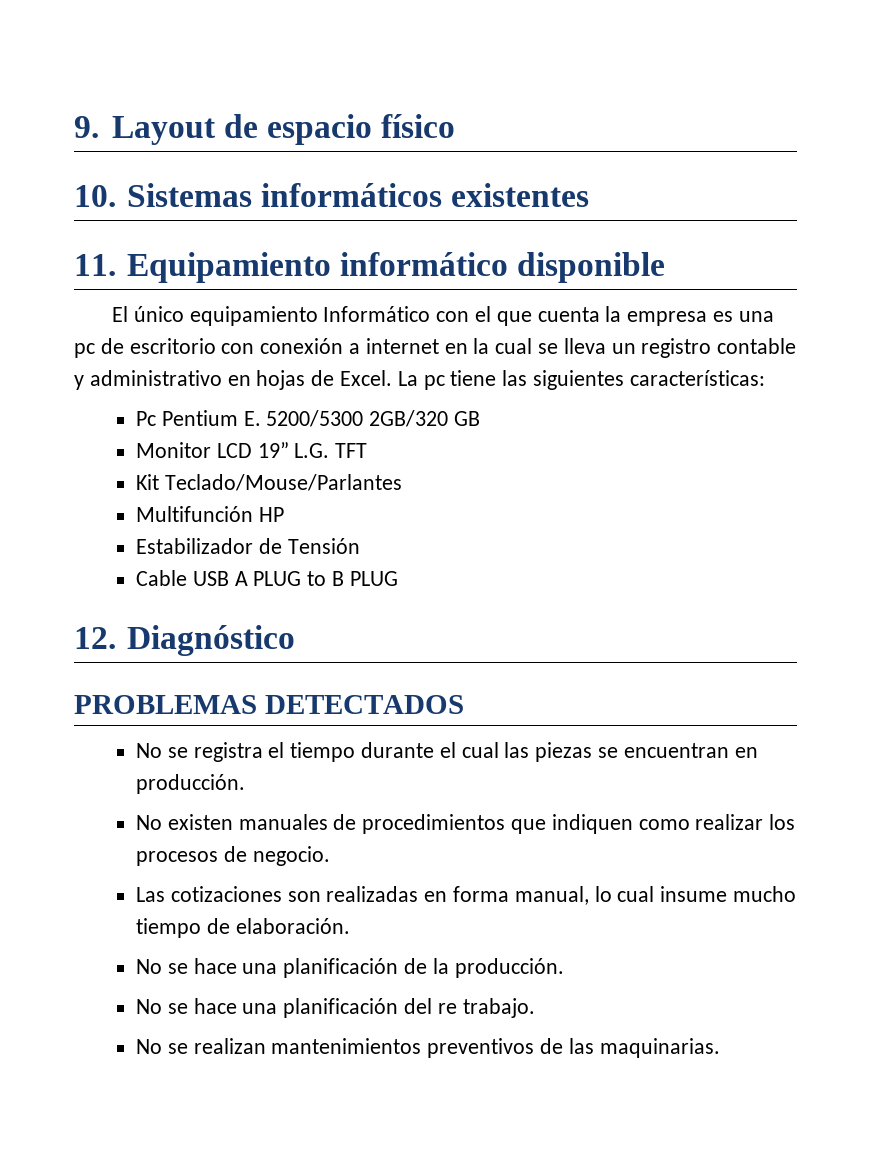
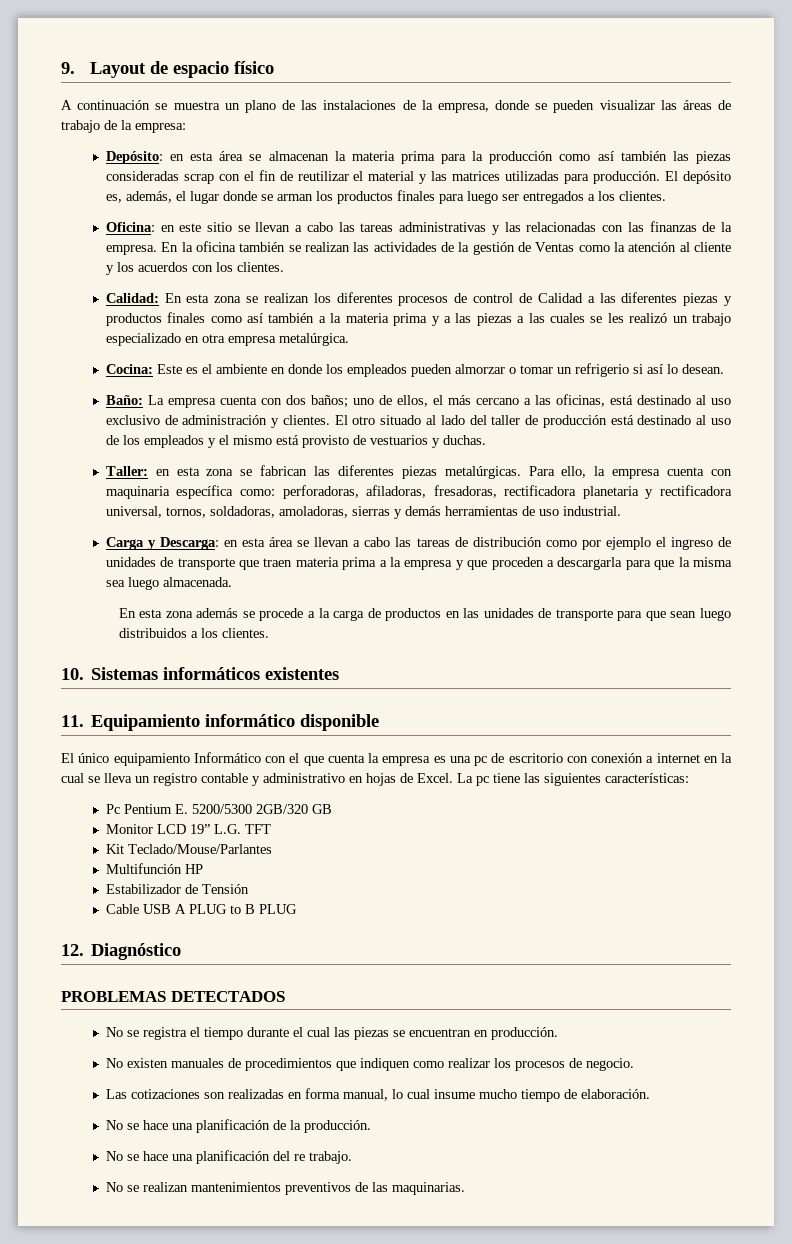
(456, 126) none -> [61,100,731,113] [61,120,186,133] [105,151,731,164] [105,170,731,184] [105,190,666,204] [105,221,732,235] [105,241,732,255] [105,262,284,275] [105,292,732,306] [105,312,731,326] [105,333,349,346] [105,363,724,377] [105,394,732,408] [105,415,732,428] [105,435,486,448] [105,465,732,479] [105,485,733,499] [105,506,621,519] [105,537,731,550] [105,557,732,570] [105,577,232,590] [118,608,731,621] [118,628,269,638] // A continuación se muestra un plano de las instalaciones de la empresa, donde se pueden visualizar las áreas de trabajo de la empresa: // Depósito: en esta área se almacenan la materia prima para la producción como así también las piezas consideradas scrap con el fin de reutilizar el material y las matrices utilizadas para producción. El depósito es, además, el lugar donde se arman los productos finales para luego ser entregados a los clientes. // Oficina: en este sitio se llevan a cabo las tareas administrativas y las relacionadas con las finanzas de la empresa. En la oficina también se realizan las actividades de la gestión de Ventas como la atención al cliente y los acuerdos con los clientes. // Calidad: En esta zona se realizan los diferentes procesos de control de Calidad a las diferentes piezas y productos finales como así también a la materia prima y a las piezas a las cuales se les realizó un trabajo especializado en otra empresa metalúrgica. // Cocina: Este es el ambiente en donde los empleados pueden almorzar o tomar un refrigerio si así lo desean. // Baño: La empresa cuenta con dos baños; uno de ellos, el más cercano a las oficinas, está destinado al uso exclusivo de administración y clientes. El otro situado al lado del taller de producción está destinado al uso de los empleados y el mismo está provisto de vestuarios y duchas. // Taller: en esta zona se fabrican las diferentes piezas metalúrgicas. Para ello, la empresa cuenta con maquinaria específica como: perforadoras, afiladoras, fresadoras, rectificadora planetaria y rectificadora universal, tornos, soldadoras, amoladoras, sierras y demás herramientas de uso industrial. // Carga y Descarga: en esta área se llevan a cabo las tareas de distribución como por ejemplo el ingreso de unidades de transporte que traen materia prima a la empresa y que proceden a descargarla para que la misma sea luego almacenada. // En esta zona además se procede a la carga de productos en las unidades de transporte para que sean luego distribuidos a los clientes.

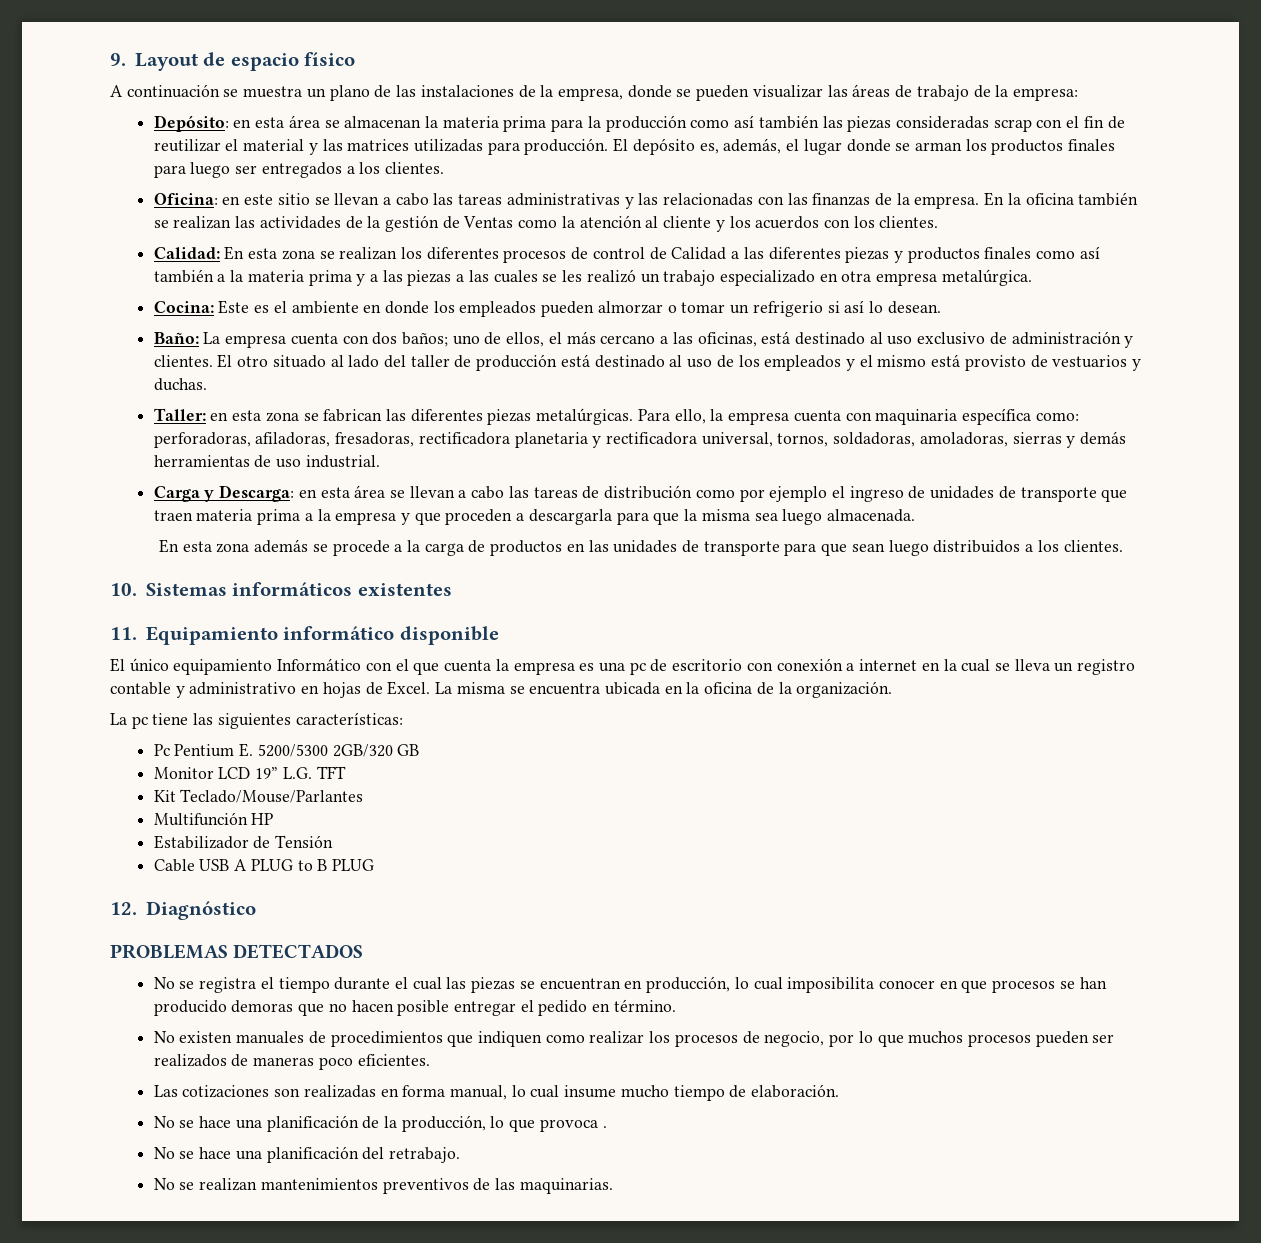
(473, 778) none -> [456,681,893,698] [110,713,127,725] misma se encuentra ubicada en la oficina de la organización. // La
[490,1027,558,1040] producción. -> [646,976,1107,993] [153,999,676,1016] producción, lo cual imposibilita conocer en que procesos se han producido demoras que no hacen posible entregar el pedido en término.
[585,1058,634,1071] negocio. -> [764,1031,1115,1047] [153,1054,430,1070] negocio, por lo que muchos procesos pueden ser realizados de maneras poco eficientes.
[303,1120,371,1133] producción. -> [401,1115,607,1132] producción, lo que provoca .
[293,1151,352,1164] re trabajo. -> [389,1147,461,1163] retrabajo.

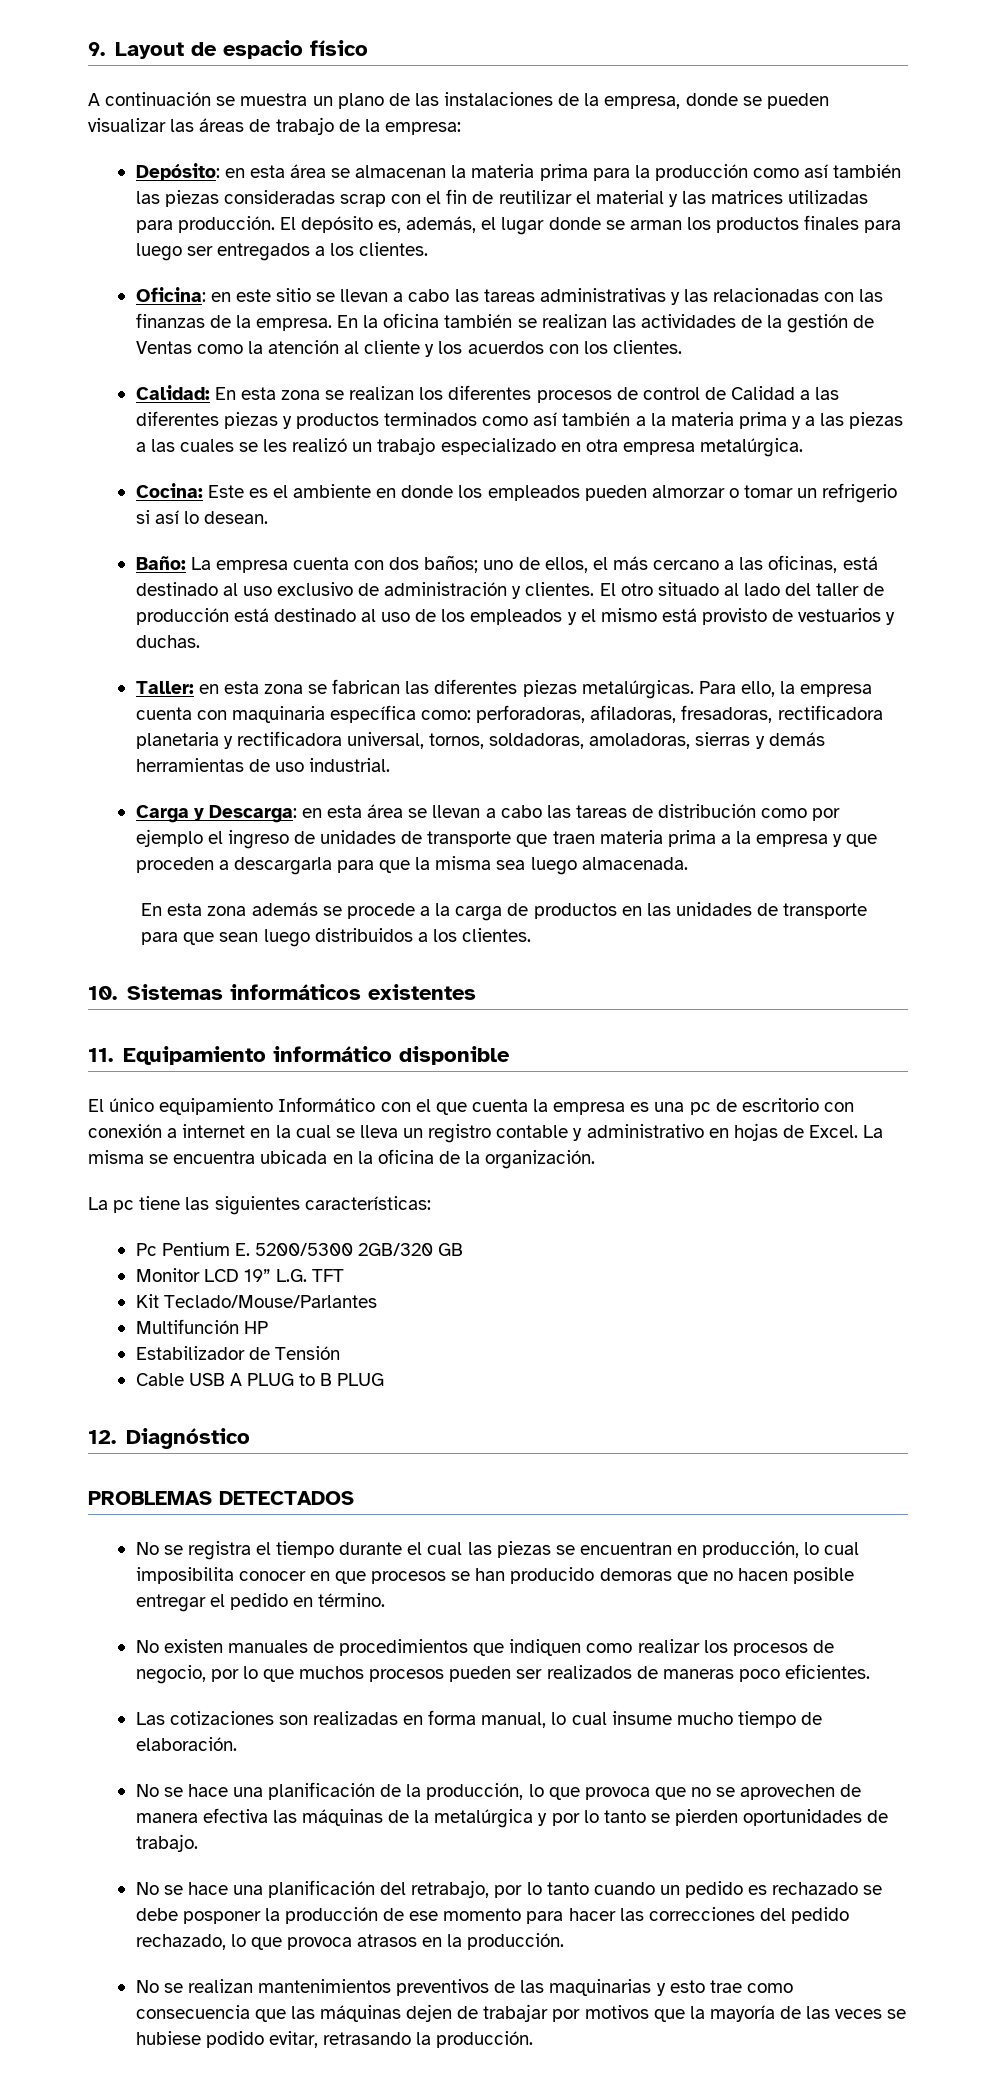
[984,247,1032,259] finales -> [384,412,478,426] terminados
[602,1126,607,1128] . -> [654,1784,862,1800] [135,1808,889,1828] [135,1834,198,1852] que no se aprovechen de manera efectiva las máquinas de la metalúrgica y por lo tanto se pierden oportunidades de trabajo.
[389,1147,461,1163] retrabajo. -> [411,1880,883,1898] [135,1907,850,1924] [135,1933,565,1950] retrabajo, por lo tanto cuando un pedido es rechazado se debe posponer la producción de ese momento para hacer las correcciones del pedido rechazado, lo que provoca atrasos en la producción.
[519,1178,613,1194] maquinarias. -> [549,1979,793,1996] [135,2004,907,2022] [135,2031,534,2048] maquinarias y esto trae como consecuencia que las máquinas dejen de trabajar por motivos que la mayoría de las veces se hubiese podido evitar, retrasando la producción.

